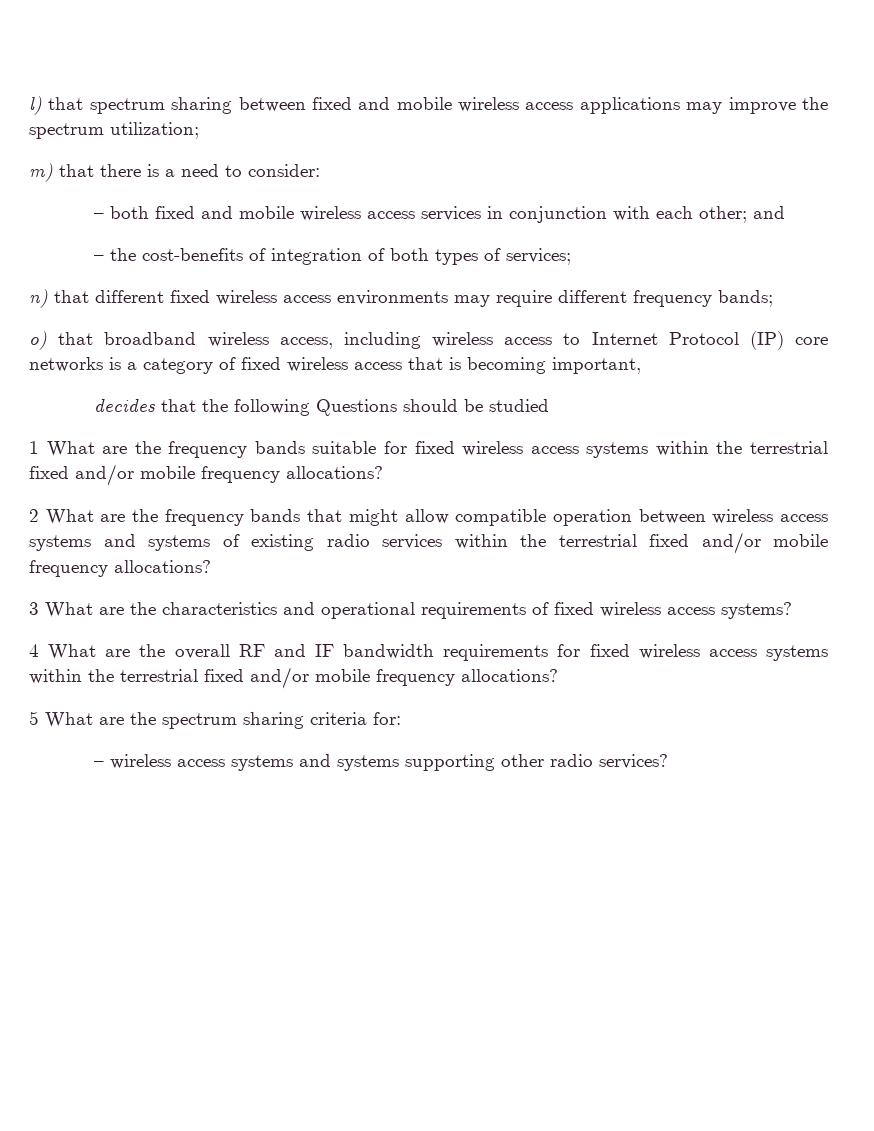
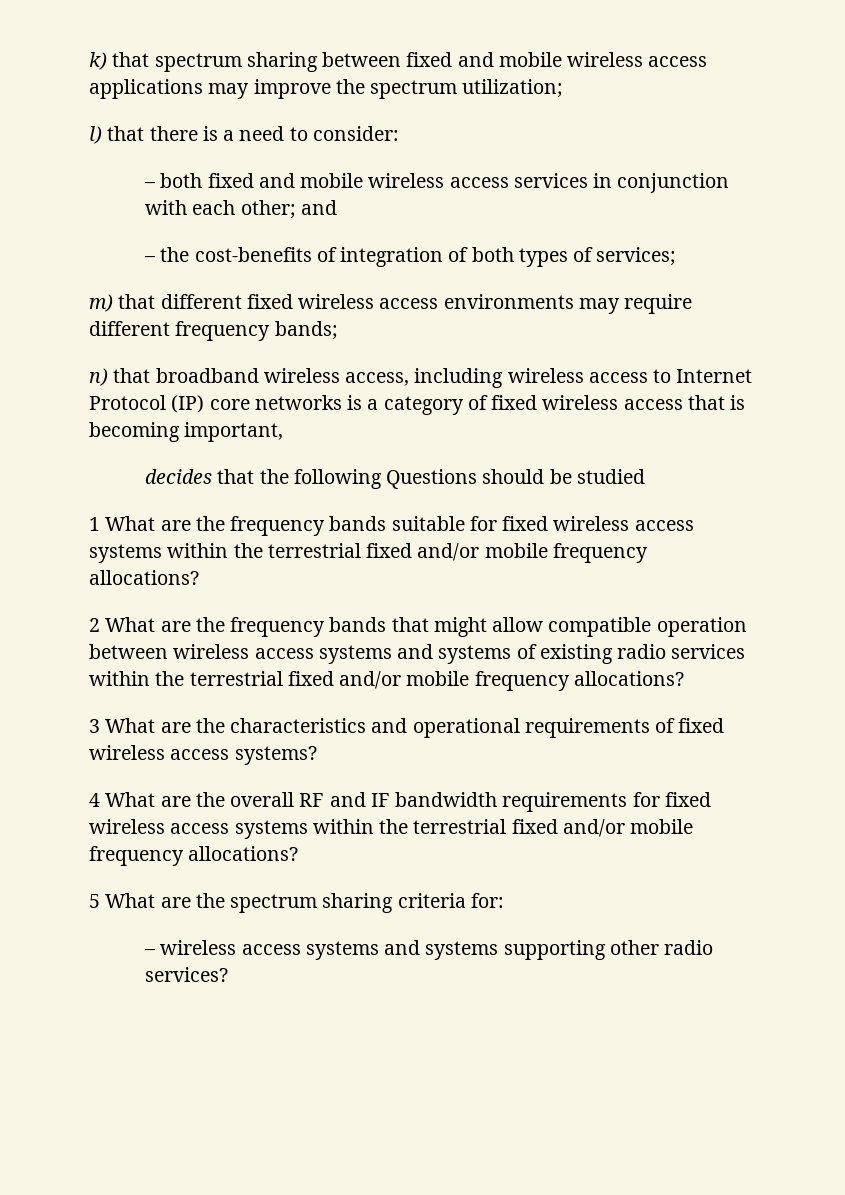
[29,96,42,115] l) -> [89,52,107,70] k)
[29,163,53,182] m) -> [89,126,102,144] l)
[29,289,48,308] n) -> [89,294,113,312] m)
[29,331,47,350] o) -> [89,368,108,386] n)

